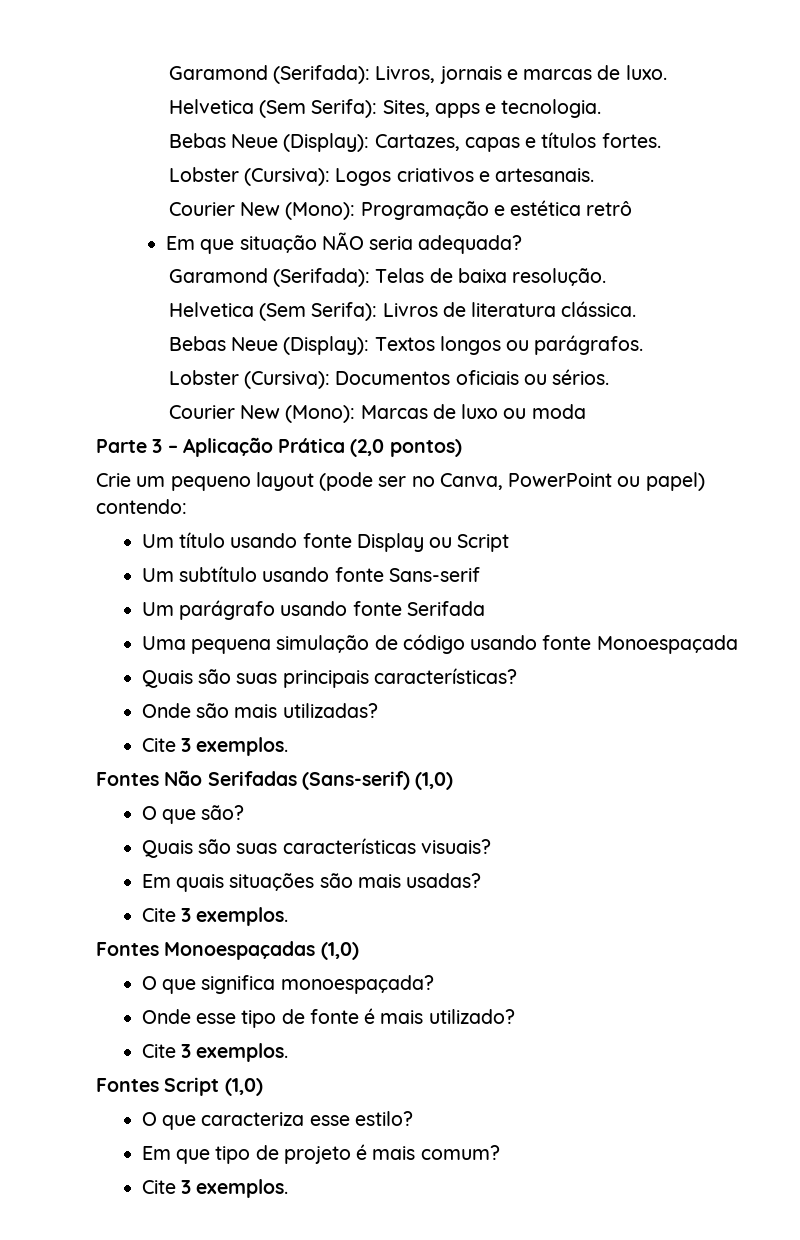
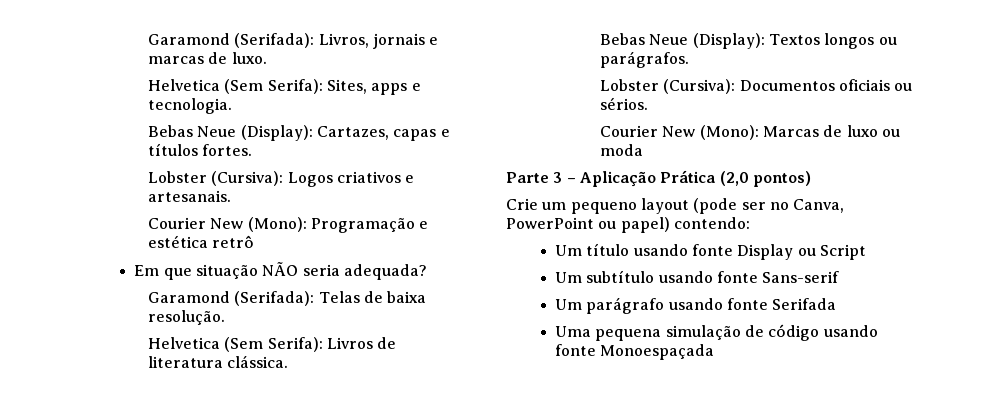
[141,668,517,688] [141,703,378,718] [141,737,289,756] [96,770,454,790] [141,805,245,824] [141,838,491,858] [141,873,482,892] [141,907,289,926] [96,941,359,960] [141,975,434,994] [141,1008,515,1028] [141,1043,289,1062] [96,1077,263,1096] [141,1111,413,1130] [141,1144,500,1164] [141,1179,289,1198] // Quais são suas principais características? // Onde são mais utilizadas? // Cite 3 exemplos. // Fontes Não Serifadas (Sans-serif) (1,0) // O que são? // Quais são suas características visuais? // Em quais situações são mais usadas? // Cite 3 exemplos. // Fontes Monoespaçadas (1,0) // O que significa monoespaçada? // Onde esse tipo de fonte é mais utilizado? // Cite 3 exemplos. // Fontes Script (1,0) // O que caracteriza esse estilo? // Em que tipo de projeto é mais comum? // Cite 3 exemplos. -> (715, 352) none

